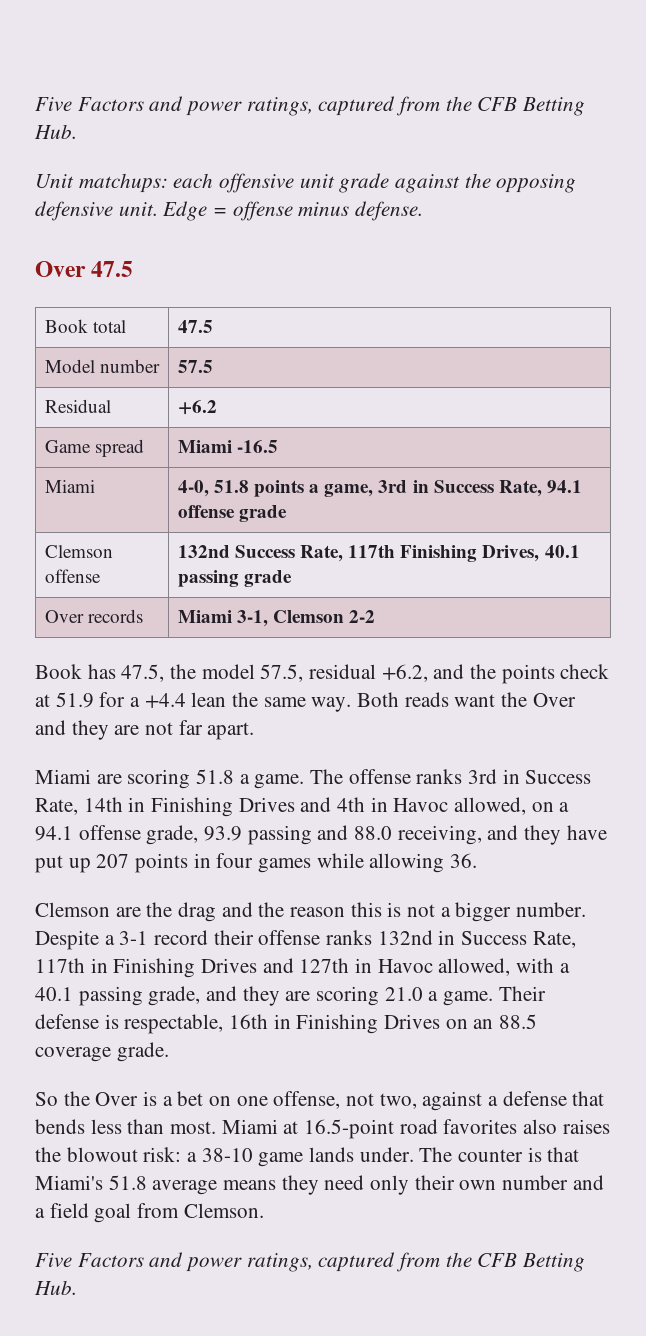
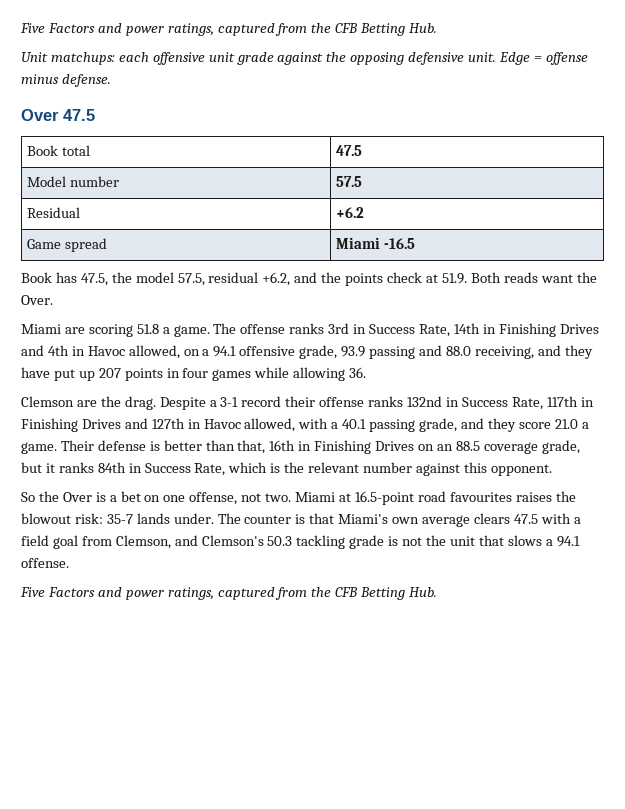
[44,480,95,493] [177,480,582,497] [177,505,287,522] [44,545,113,558] [44,569,101,583] [177,545,580,562] [177,570,292,587] [44,609,143,623] [177,610,376,627] // Miami | 4-0, 51.8 points a game, 3rd in Success Rate, 94.1 offense grade // Clemson offense | 132nd Success Rate, 117th Finishing Drives, 40.1 passing grade // Over records | Miami 3-1, Clemson 2-2 -> (415, 243) none
[55,692,576,712] [35,720,255,740] 51.9 for a +4.4 lean the same way. Both reads want the Over and they are not far apart. -> [441,272,597,284] [21,295,53,305] 51.9. Both reads want the Over.
[78,825,141,840] offense -> [239,346,296,356] offensive
[178,902,587,922] drag and the reason this is not a bigger number. -> [124,396,156,410] drag.
[285,986,380,1006] are scoring -> [518,422,551,429] score
[124,1014,224,1034] respectable, -> [163,440,266,454] better than that,
[116,1042,169,1062] grade. -> [541,440,580,454] [21,462,552,476] grade, but it ranks 84th in Success Rate, which is the relevant number against this opponent.
[379,1091,605,1111] [35,1119,217,1134] two, against a defense that bends less than most. -> [265,493,292,502] two.
[443,1119,558,1134] favorites also -> [449,492,512,502] favourites
[187,1148,304,1167] a 38-10 game -> [106,514,133,524] 35-7
[108,1175,604,1195] [35,1203,264,1223] 51.8 average means they need only their own number and a field goal from Clemson. -> [392,513,581,527] [21,535,580,549] [21,558,69,568] own average clears 47.5 with a field goal from Clemson, and Clemson's 50.3 tackling grade is not the unit that slows a 94.1 offense.

